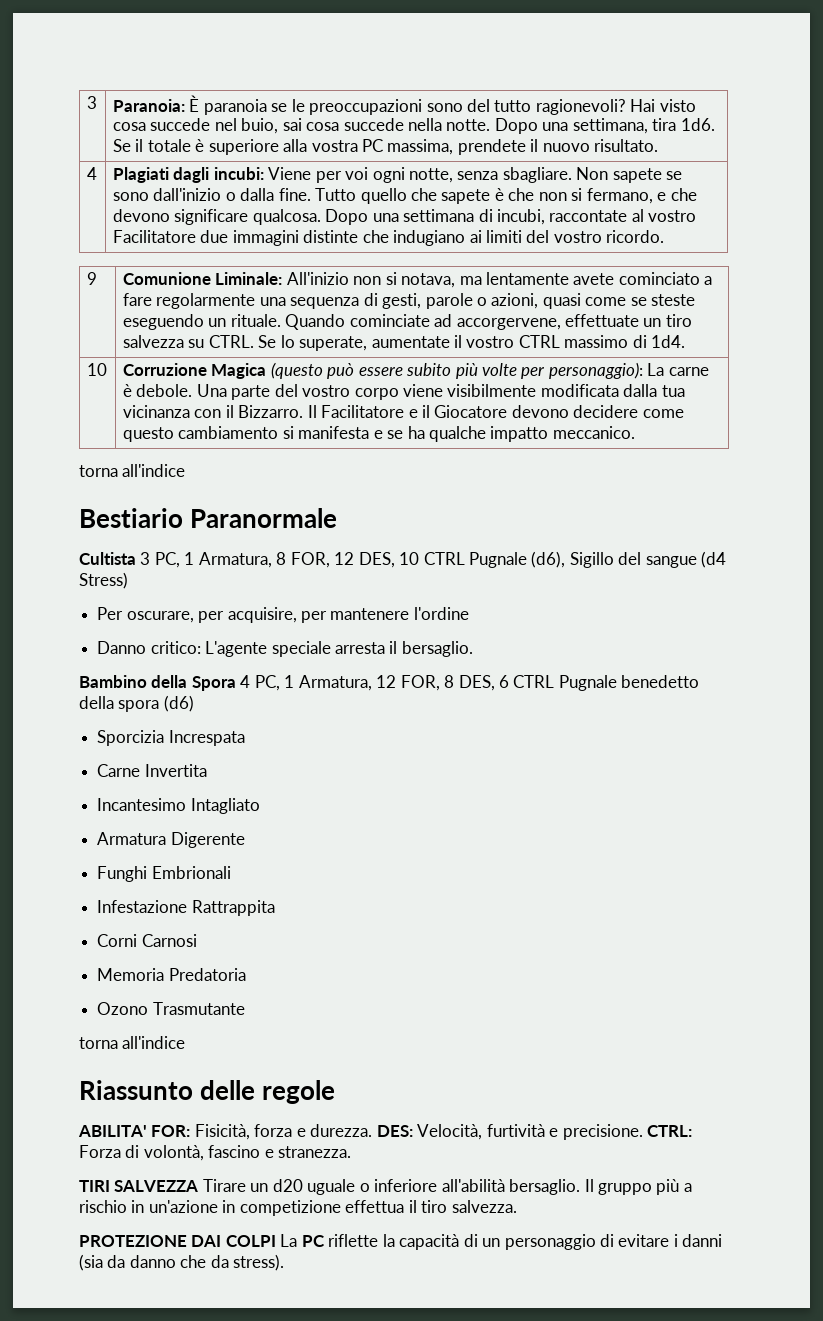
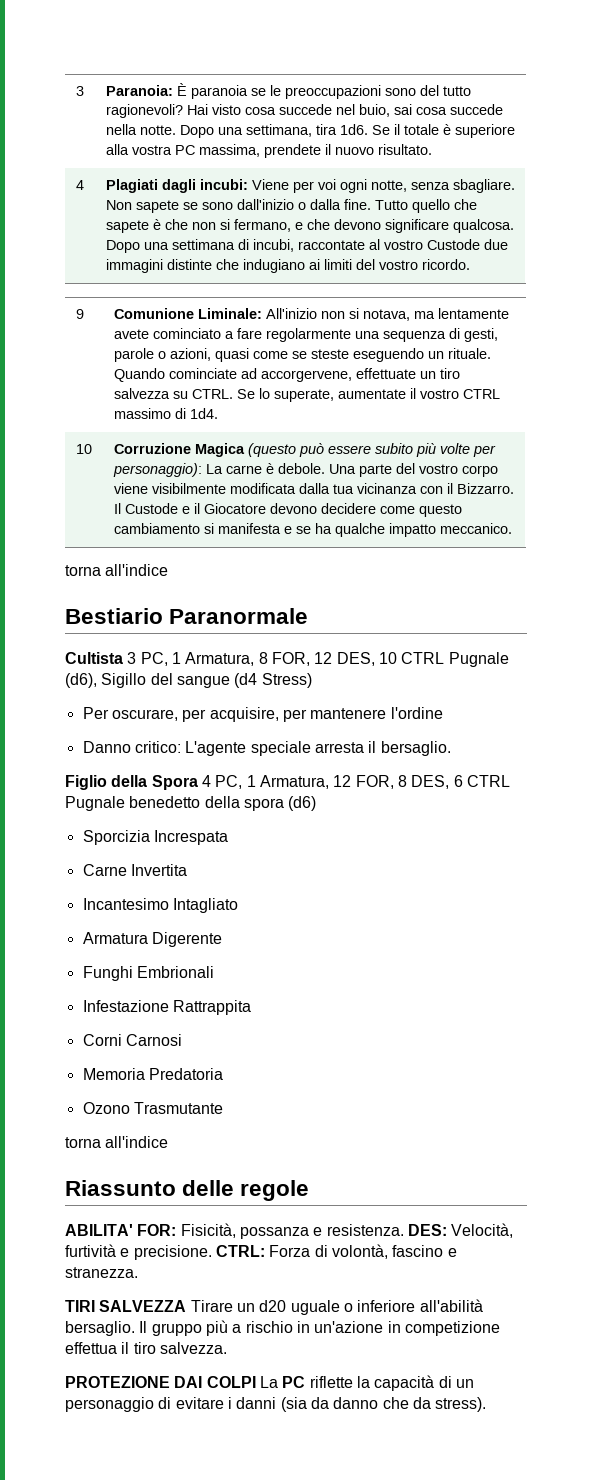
[112,230,196,243] Facilitatore -> [426,239,480,250] Custode
[321,405,405,418] Facilitatore -> [124,503,178,514] Custode
[79,675,147,688] Bambino -> [65,775,107,790] Figlio
[254,1124,373,1137] forza e durezza. -> [239,1224,404,1239] possanza e resistenza.

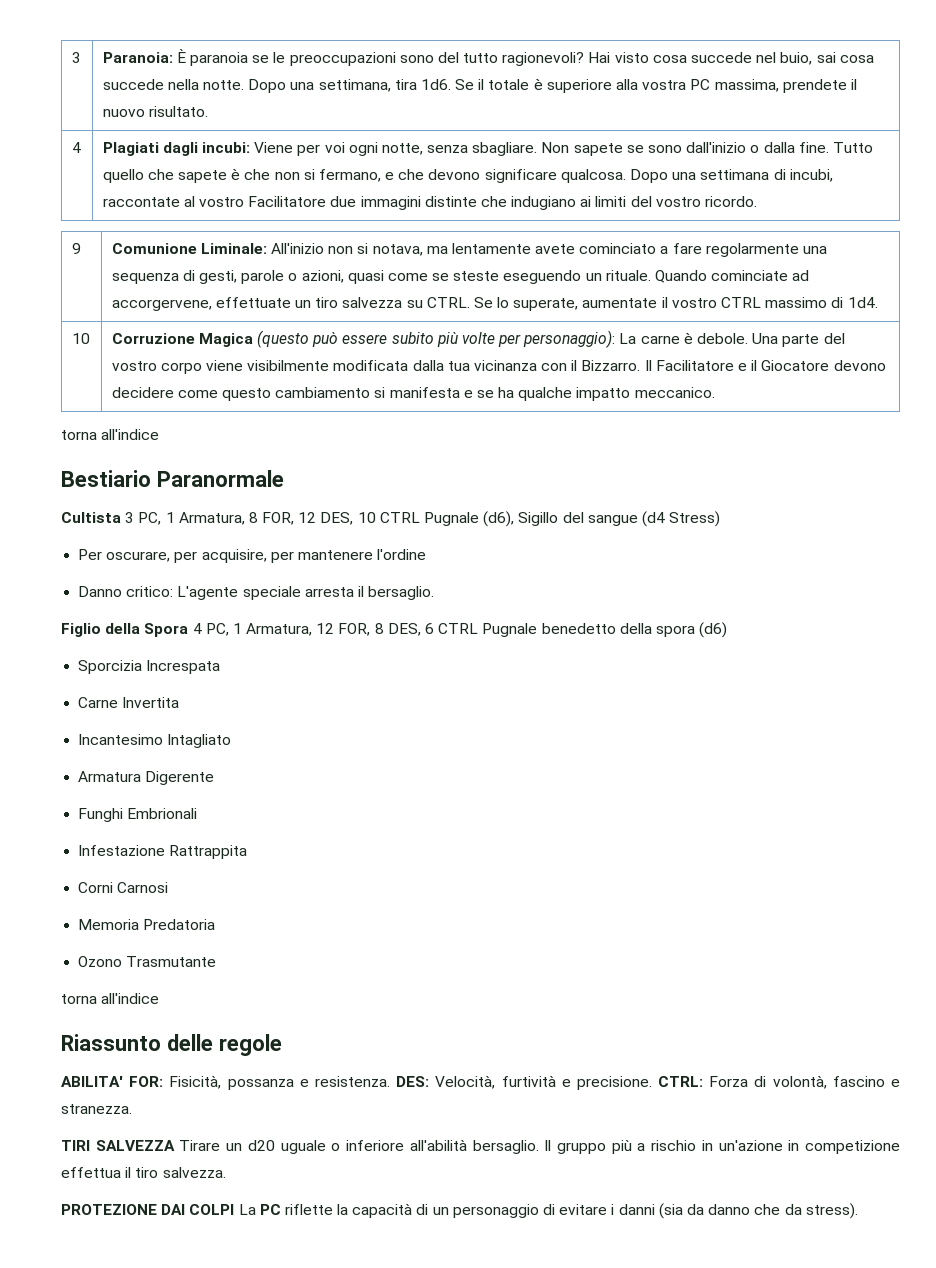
[426,239,480,250] Custode -> [248,196,327,207] Facilitatore
[124,503,178,514] Custode -> [655,360,734,371] Facilitatore

